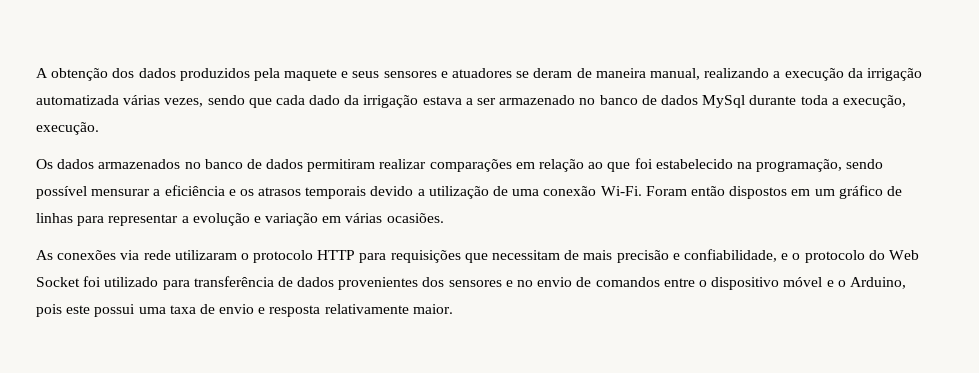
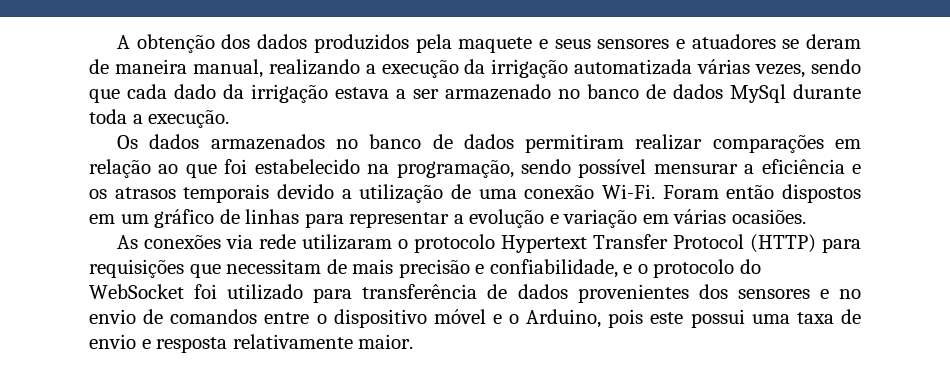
[842,95,906,108] execução, -> (143, 119) none
[317,250,356,260] HTTP -> [501,234,817,253] Hypertext Transfer Protocol (HTTP)
[888,250,919,260] [36,277,80,287] Web Socket -> [89,284,184,299] WebSocket

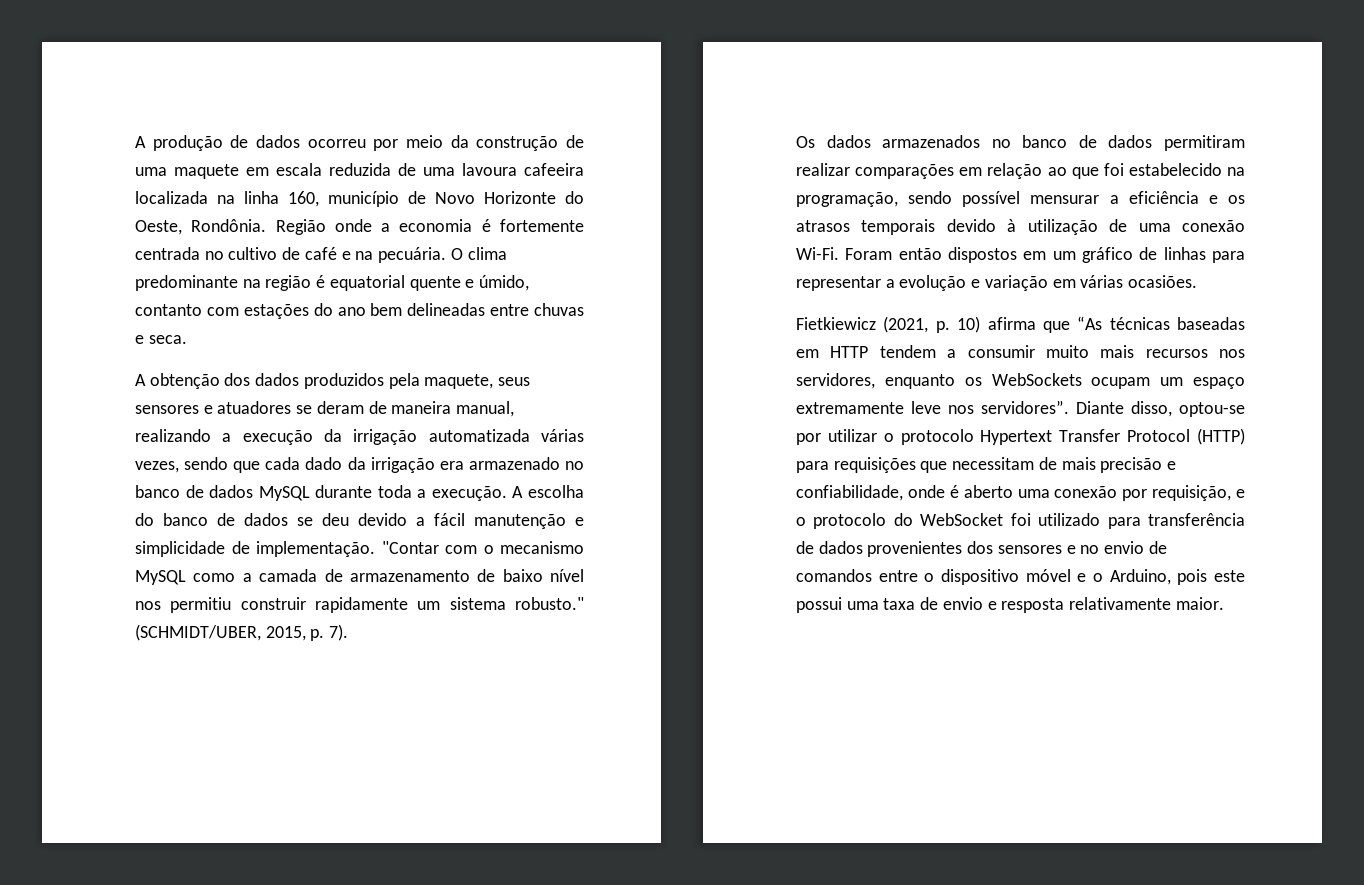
[117,35,131,49] A -> [135,135,584,151] [135,163,584,179] [135,191,584,207] [135,219,584,235] [135,247,507,263] [135,275,530,291] [135,303,584,319] [135,335,187,344] [135,374,146,386] A produção de dados ocorreu por meio da construção de uma maquete em escala reduzida de uma lavoura cafeeira localizada na linha 160, município de Novo Horizonte do Oeste, Rondônia. Região onde a economia é fortemente centrada no cultivo de café e na pecuária. O clima predominante na região é equatorial quente e úmido, contanto com estações do ano bem delineadas entre chuvas e seca. // A
[458,37,548,53] maquete e -> [424,374,494,389] maquete,
[335,87,439,99] estava a ser -> [439,461,464,470] era
[730,84,786,103] MySql -> [258,486,310,501] MySQL
(230, 118) none -> [512,485,584,498] [135,513,584,529] [135,541,584,557] [135,569,584,585] [135,597,584,613] [135,624,349,641] A escolha do banco de dados se deu devido a fácil manutenção e simplicidade de implementação. "Contar com o mecanismo MySQL como a camada de armazenamento de baixo nível nos permitiu construir rapidamente um sistema robusto." (SCHMIDT/UBER, 2015, p. 7).
[341,189,352,199] a -> [1007,219,1017,232] à
[117,234,393,250] As conexões via rede utilizaram -> [796,316,1245,333] [796,345,1245,358] [796,373,1245,389] [796,400,1245,417] [796,429,877,445] Fietkiewicz (2021, p. 10) afirma que “As técnicas baseadas em HTTP tendem a consumir muito mais recursos nos servidores, enquanto os WebSockets ocupam um espaço extremamente leve nos servidores”. Diante disso, optou-se por utilizar
(618, 268) none -> [907,485,1232,501] onde é aberto uma conexão por requisição,

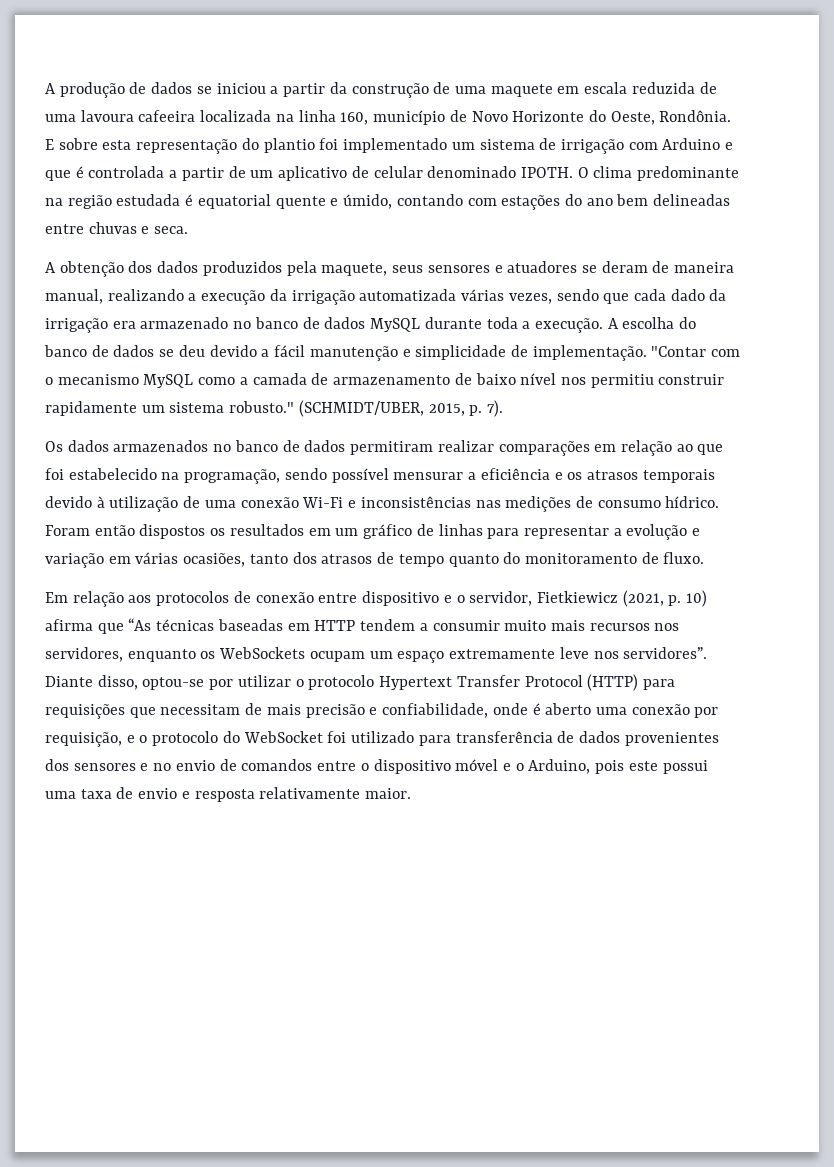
[307,135,443,151] ocorreu por meio -> [196,83,326,97] se iniciou a partir
[275,219,584,235] [135,247,447,263] Região onde a economia é fortemente centrada no cultivo de café e na pecuária. -> [45,138,734,154] [45,166,573,181] E sobre esta representação do plantio foi implementado um sistema de irrigação com Arduino e que é controlada a partir de um aplicativo de celular denominado IPOTH.
(312, 283) none -> [116,194,181,206] estudada
[135,304,202,316] contanto -> [396,194,463,206] contando
[796,247,839,260] Wi-Fi. -> [302,496,720,512] Wi-Fi e inconsistências nas medições de consumo hídrico.
(1017, 255) none -> [210,524,304,536] os resultados
[1128,275,1198,288] ocasiões. // -> [183,552,705,567] [45,591,533,607] ocasiões, tanto dos atrasos de tempo quanto do monitoramento de fluxo. // Em relação aos protocolos de conexão entre dispositivo e o servidor,

